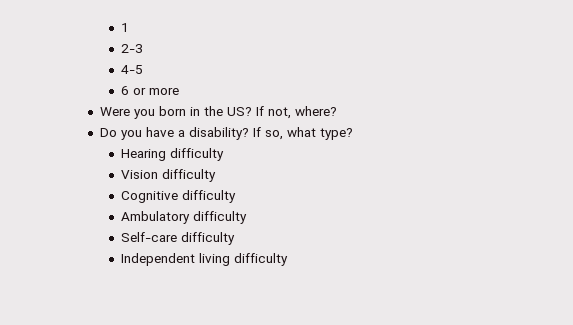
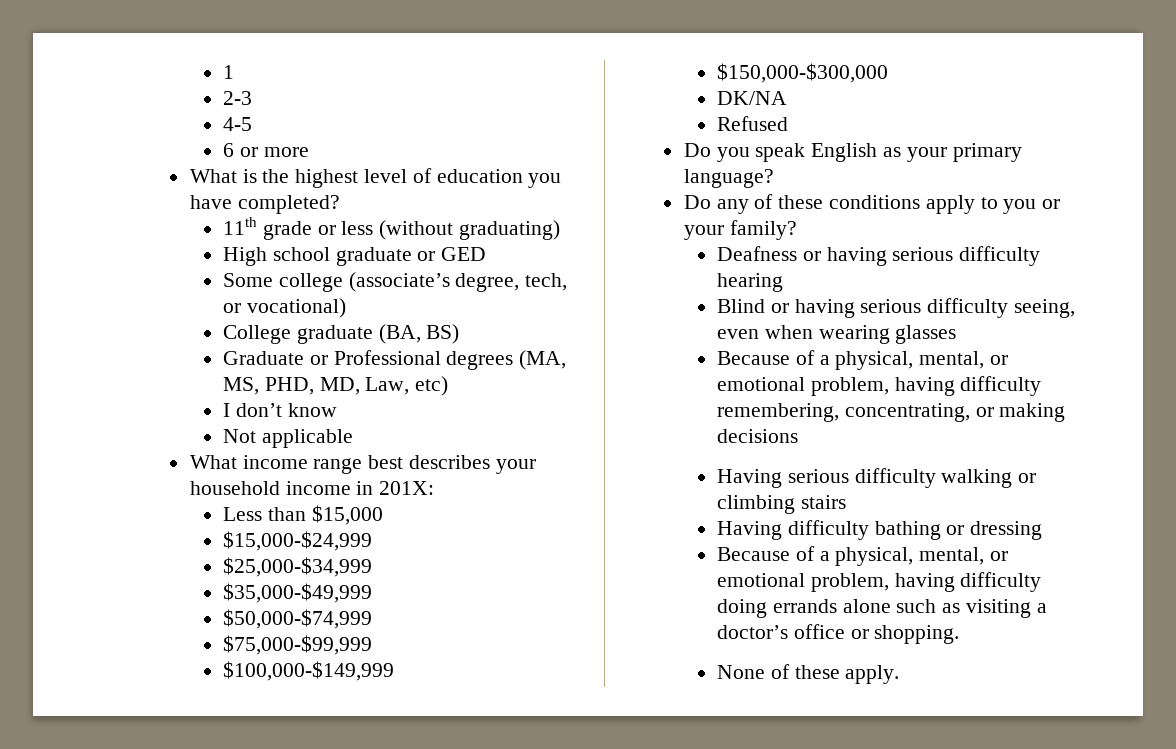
[100,106,338,119] [100,127,354,140] [120,148,224,161] [120,169,216,182] [120,190,236,203] [120,211,247,224] [120,232,235,245] [120,253,288,266] Were you born in the US? If not, where? // Do you have a disability? If so, what type? // Hearing difficulty // Vision difficulty // Cognitive difficulty // Ambulatory difficulty // Self-care difficulty // Independent living difficulty -> [189,168,562,188] [189,195,340,214] [222,217,560,240] [222,247,487,266] [222,272,568,292] [222,298,346,318] [222,324,460,344] [222,350,567,370] [222,376,449,396] [222,403,337,417] [222,429,353,448] [189,455,536,474] [189,481,435,495] [222,505,383,525] [222,531,372,551] [222,557,372,577] [222,583,372,603] [222,609,372,629] [222,635,372,655] [222,661,394,681] [716,63,888,83] [716,91,787,105] [716,116,788,131] [683,143,1022,162] [683,169,774,188] [683,194,1061,214] [683,220,797,240] [716,246,1041,266] [716,273,783,292] [716,298,1075,318] [716,325,957,344] [716,350,1008,370] [716,376,1042,396] [716,403,1066,422] [716,429,798,443] [716,468,1037,488] [716,495,846,514] [716,520,1043,540] [716,546,1008,566] [716,572,1042,592] [716,599,1047,618] [716,624,960,644] [716,664,900,684] What is the highest level of education you have completed? // 11th grade or less (without graduating) // High school graduate or GED // Some college (associate’s degree, tech, or vocational) // College graduate (BA, BS) // Graduate or Professional degrees (MA, MS, PHD, MD, Law, etc) // I don’t know // Not applicable // What income range best describes your household income in 201X: // Less than $15,000 // $15,000-$24,999 // $25,000-$34,999 // $35,000-$49,999 // $50,000-$74,999 // $75,000-$99,999 // $100,000-$149,999 // $150,000-$300,000 // DK/NA // Refused // Do you speak English as your primary language? // Do any of these conditions apply to you or your family? // Deafness or having serious difficulty hearing // Blind or having serious difficulty seeing, even when wearing glasses // Because of a physical, mental, or emotional problem, having difficulty remembering, concentrating, or making decisions // Having serious difficulty walking or climbing stairs // Having difficulty bathing or dressing // Because of a physical, mental, or emotional problem, having difficulty doing errands alone such as visiting a doctor’s office or shopping. // None of these apply.

